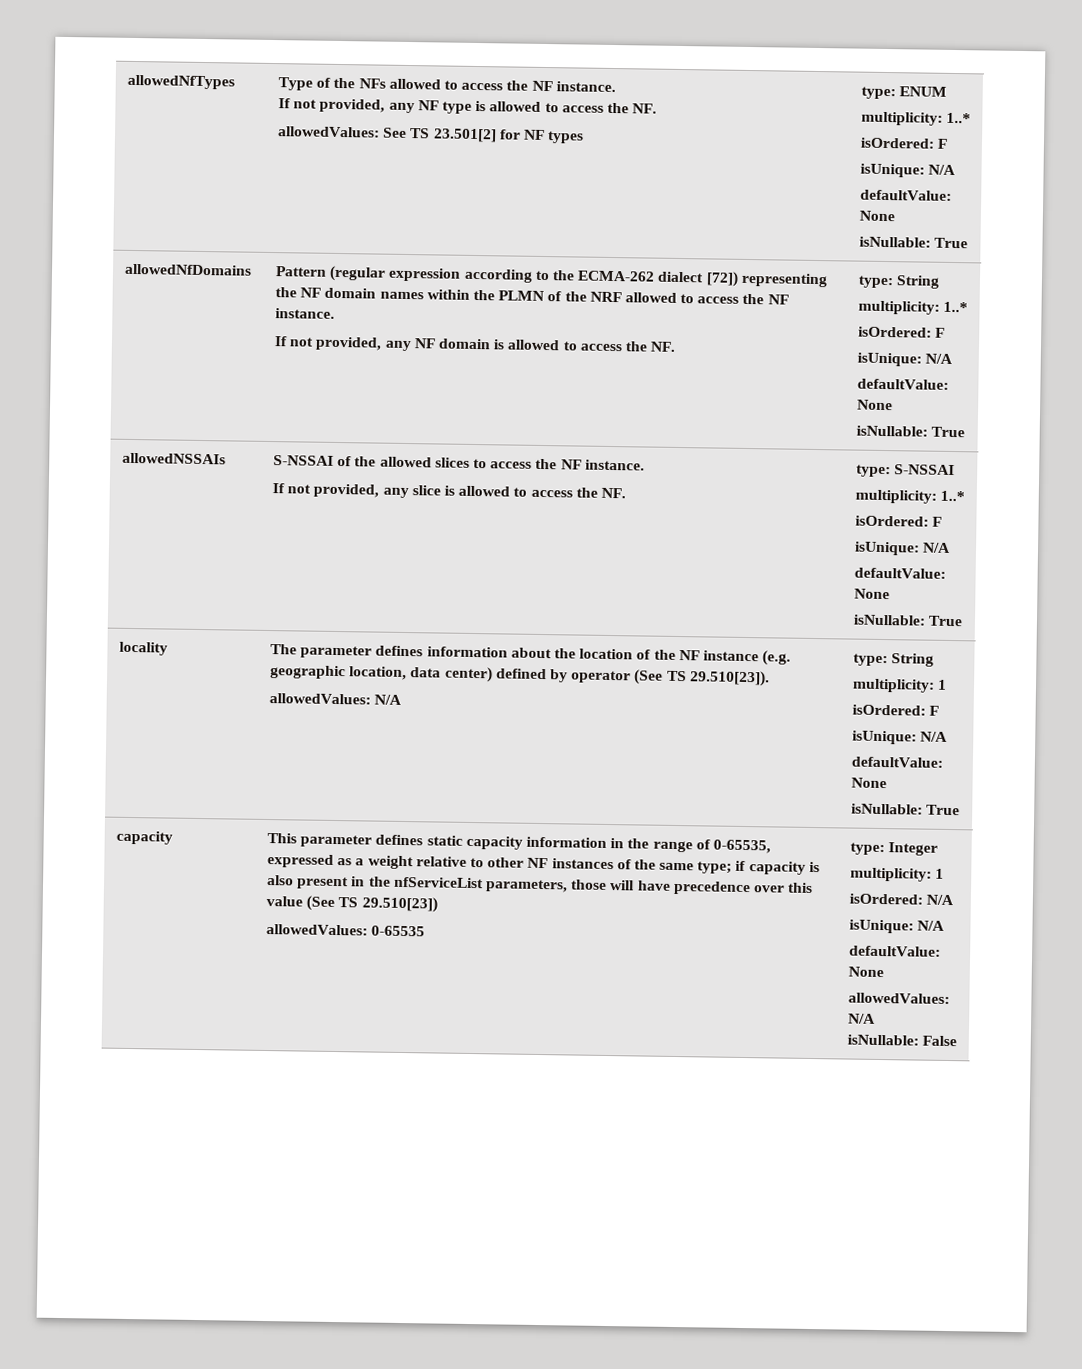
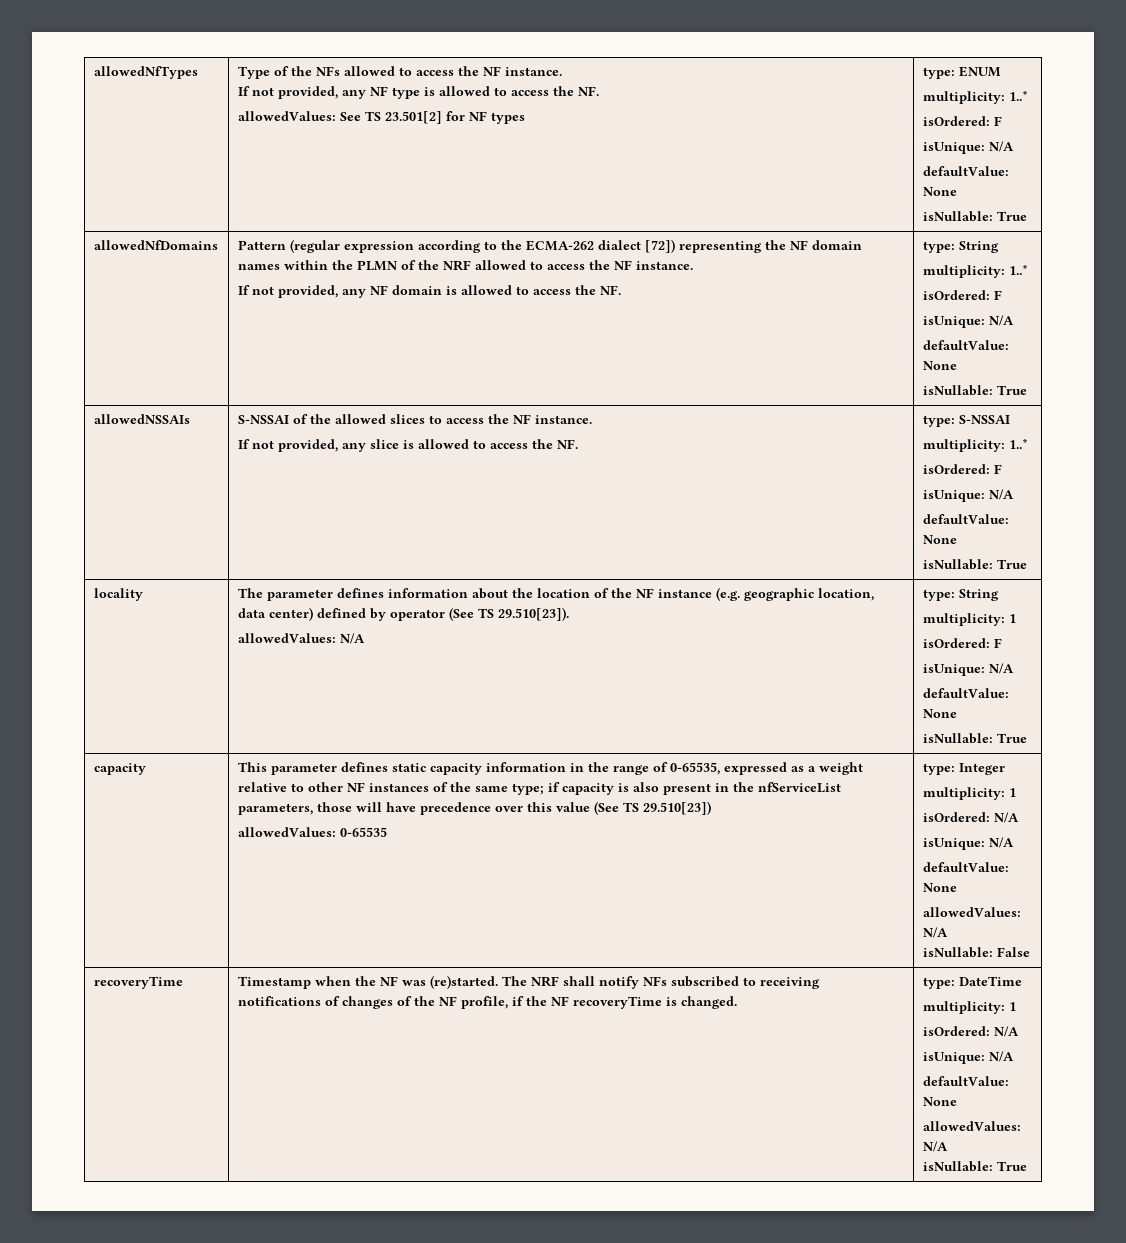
(958, 1041) none -> [93,976,183,989] [237,975,820,989] [237,996,737,1009] [922,976,1022,989] [922,1001,1016,1014] [922,1026,1019,1037] [922,1051,1014,1064] [922,1076,1009,1086] [922,1097,957,1106] [922,1121,1021,1131] [922,1141,948,1152] [922,1161,1027,1172] // recoveryTime | Timestamp when the NF was (re)started. The NRF shall notify NFs subscribed to receiving notifications of changes of the NF profile, if the NF recoveryTime is changed. | type: DateTime // multiplicity: 1 // isOrdered: N/A // isUnique: N/A // defaultValue: None // allowedValues: N/A // isNullable: True

